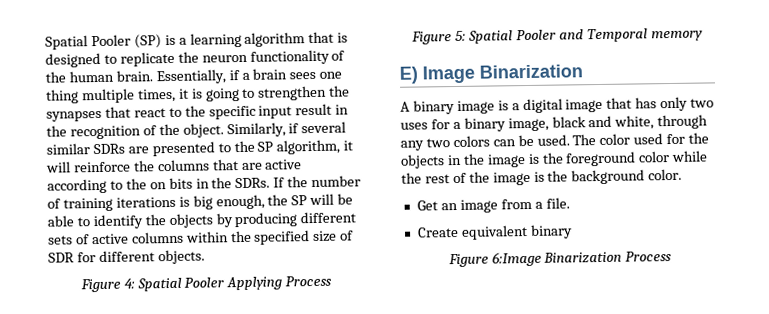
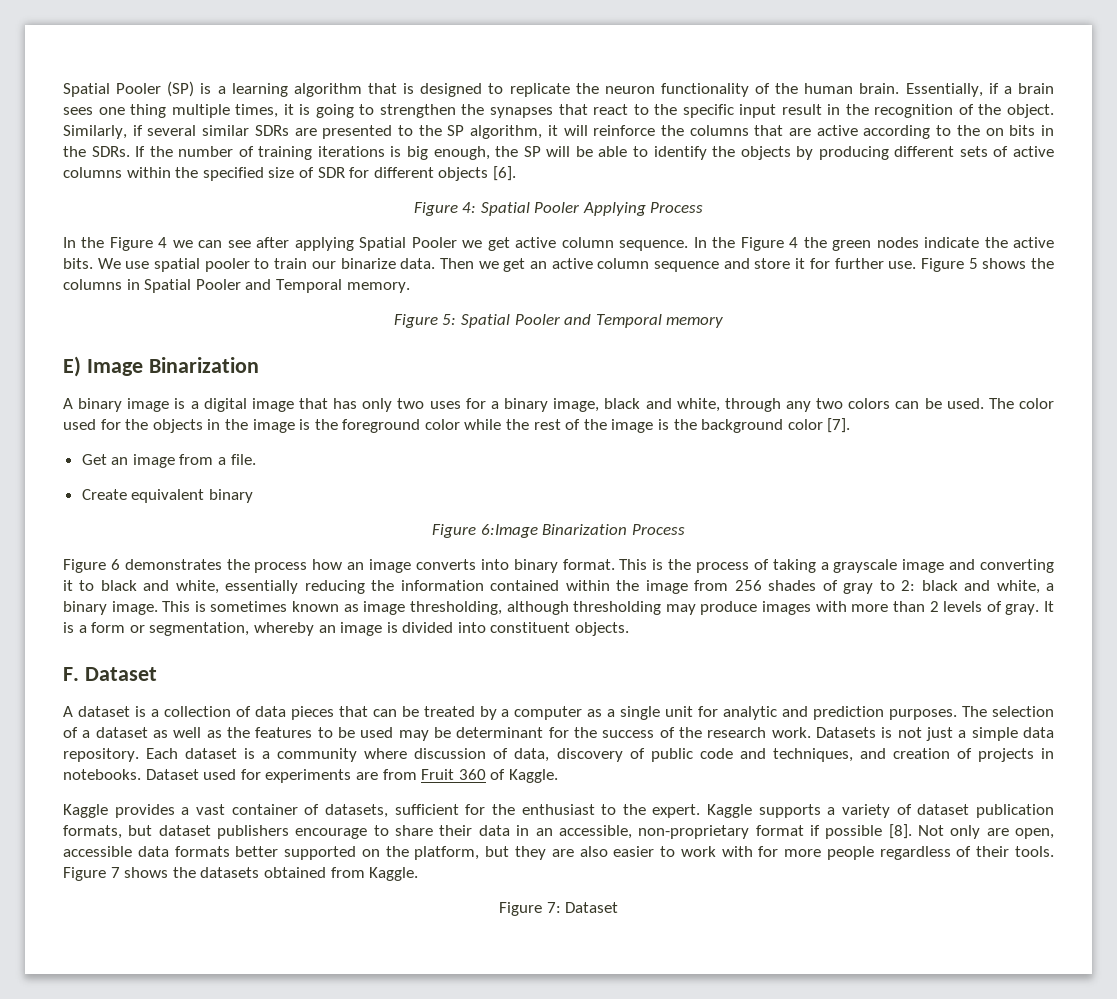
[157,249,205,265] objects. -> [438,166,516,181] objects [6].
(333, 281) none -> [63,237,1055,251] [63,258,1055,272] [63,279,410,293] // In the Figure 4 we can see after applying Spatial Pooler we get active column sequence. In the Figure 4 the green nodes indicate the active bits. We use spatial pooler to train our binarize data. Then we get an active column sequence and store it for further use. Figure 5 shows the columns in Spatial Pooler and Temporal memory.
[648,168,683,181] color. -> [787,418,851,433] color [7].
(673, 256) none -> [63,559,1055,573] [63,580,1055,594] [63,601,1054,615] [63,622,630,636] [63,667,157,681] [63,706,1055,720] [63,727,1055,741] [63,748,1054,762] [63,769,558,783] [63,804,1054,818] [63,824,1055,839] [63,846,1054,860] [63,867,419,881] [498,902,619,916] // Figure 6 demonstrates the process how an image converts into binary format. This is the process of taking a grayscale image and converting it to black and white, essentially reducing the information contained within the image from 256 shades of gray to 2: black and white, a binary image. This is sometimes known as image thresholding, although thresholding may produce images with more than 2 levels of gray. It is a form or segmentation, whereby an image is divided into constituent objects. // F. Dataset // A dataset is a collection of data pieces that can be treated by a computer as a single unit for analytic and prediction purposes. The selection of a dataset as well as the features to be used may be determinant for the success of the research work. Datasets is not just a simple data repository. Each dataset is a community where discussion of data, discovery of public code and techniques, and creation of projects in notebooks. Dataset used for experiments are from Fruit 360 of Kaggle. // Kaggle provides a vast container of datasets, sufficient for the enthusiast to the expert. Kaggle supports a variety of dataset publication formats, but dataset publishers encourage to share their data in an accessible, non-proprietary format if possible [8]. Not only are open, accessible data formats better supported on the platform, but they are also easier to work with for more people regardless of their tools. Figure 7 shows the datasets obtained from Kaggle. // Figure 7: Dataset

